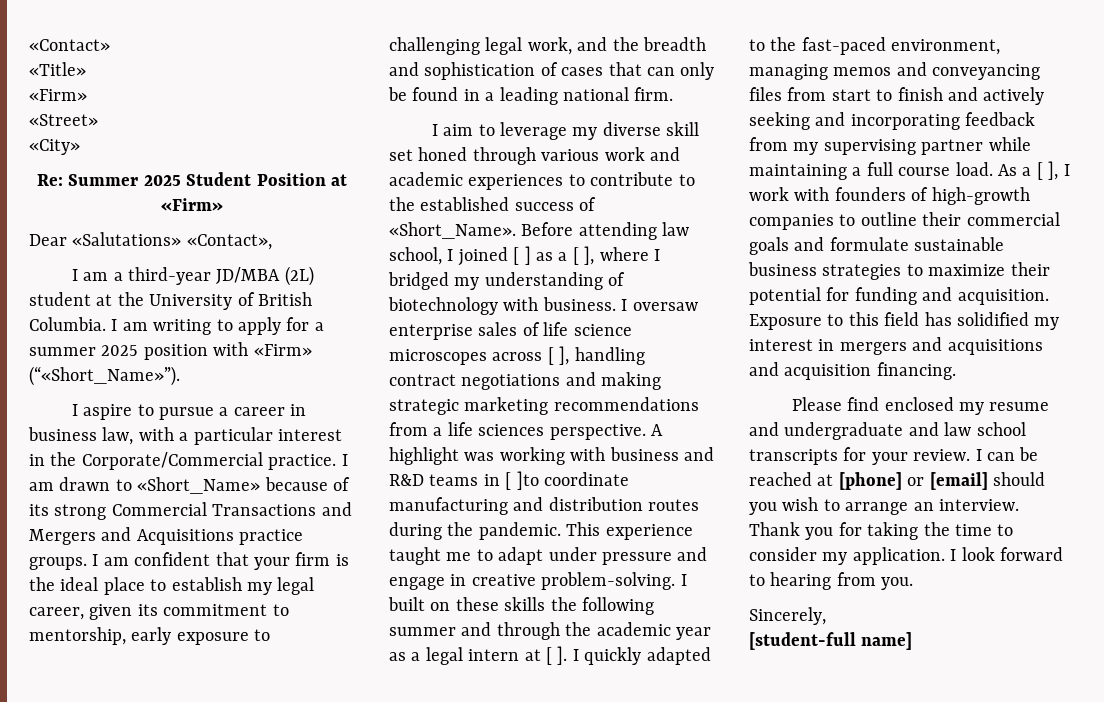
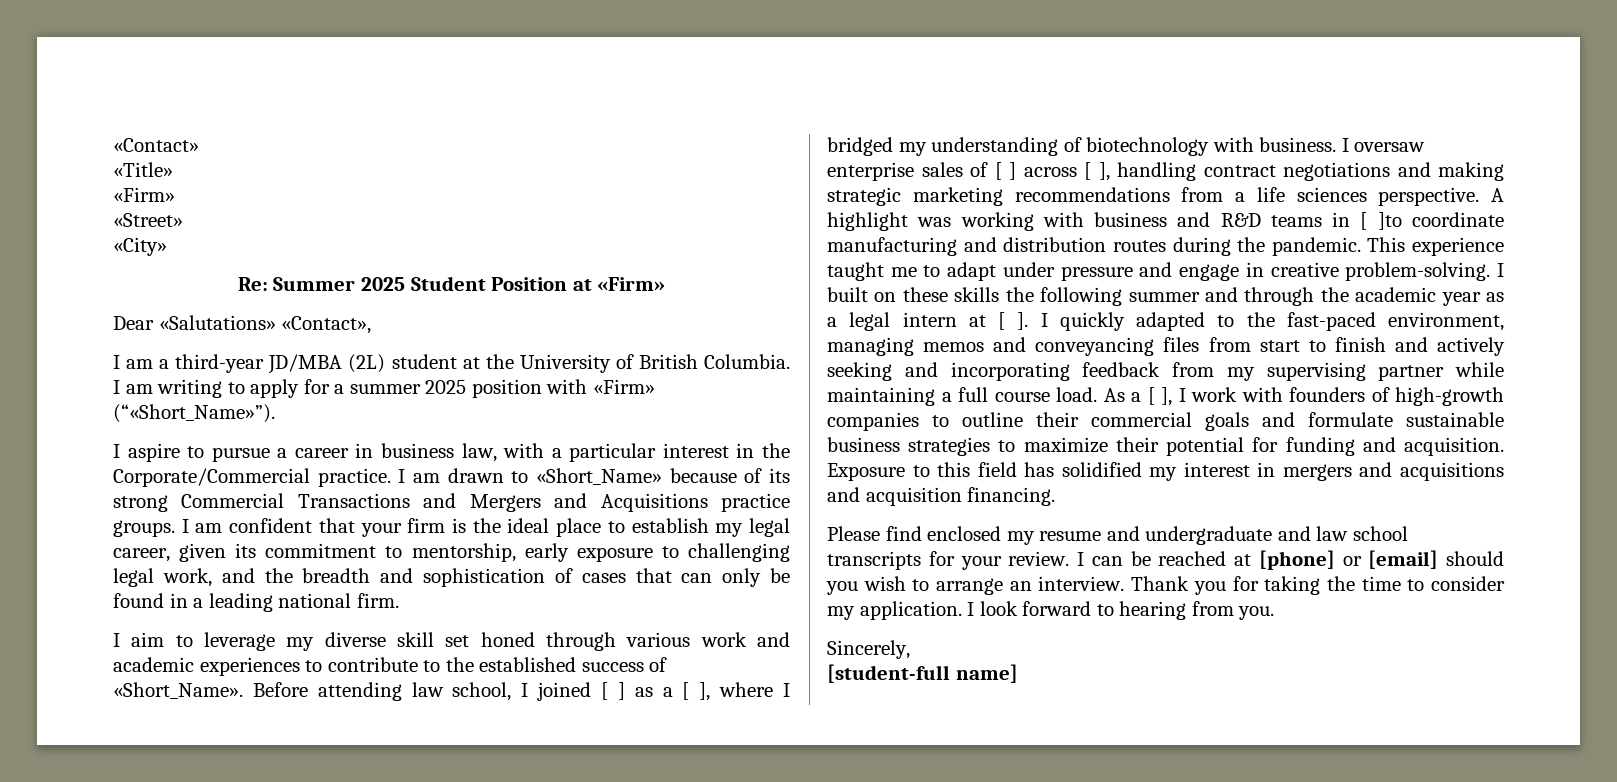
[543,322,632,336] [389,349,487,365] life science microscopes -> [994,162,1016,180] [ ]

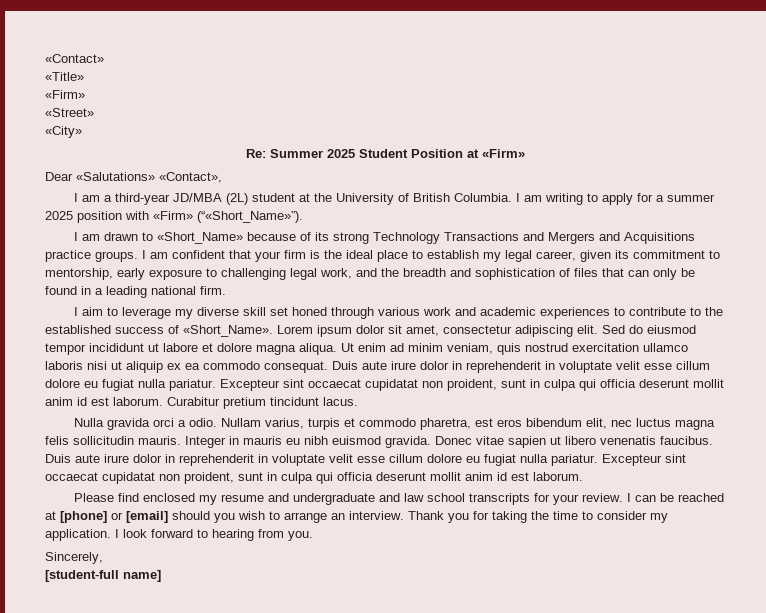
[127,443,790,462] [113,468,406,487] aspire to pursue a career in business law, with a particular interest in the Corporate/Commercial practice. I -> (78, 236) none
[181,493,285,508] Commercial -> [372,232,440,244] Technology
[581,573,626,583] cases -> [574,268,598,277] files
[252,682,790,701] [827,137,1426,156] [827,162,1504,181] [827,187,1504,206] [827,212,1504,231] [827,237,1504,256] [827,262,1504,281] [827,287,1504,306] [827,312,1504,331] [827,337,1505,356] [827,362,1504,381] [827,387,1504,406] [827,412,1504,431] [827,437,1504,456] [827,462,1504,481] [827,487,1056,506] Before attending law school, I joined [ ] as a [ ], where I bridged my understanding of biotechnology with business. I oversaw enterprise sales of [ ] across [ ], handling contract negotiations and making strategic marketing recommendations from a life sciences perspective. A highlight was working with business and R&D teams in [ ]to coordinate manufacturing and distribution routes during the pandemic. This experience taught me to adapt under pressure and engage in creative problem-solving. I built on these skills the following summer and through the academic year as a legal intern at [ ]. I quickly adapted to the fast-paced environment, managing memos and conveyancing files from start to finish and actively seeking and incorporating feedback from my supervising partner while maintaining a full course load. As a [ ], I work with founders of high-growth companies to outline their commercial goals and formulate sustainable business strategies to maximize their potential for funding and acquisition. Exposure to this field has solidified my interest in mergers and acquisitions and acquisition financing. -> [277,325,696,337] [45,343,688,355] [45,361,710,373] [45,379,724,391] [45,397,358,409] [73,418,715,430] [45,436,713,448] [45,454,686,466] [45,472,583,484] Lorem ipsum dolor sit amet, consectetur adipiscing elit. Sed do eiusmod tempor incididunt ut labore et dolore magna aliqua. Ut enim ad minim veniam, quis nostrud exercitation ullamco laboris nisi ut aliquip ex ea commodo consequat. Duis aute irure dolor in reprehenderit in voluptate velit esse cillum dolore eu fugiat nulla pariatur. Excepteur sint occaecat cupidatat non proident, sunt in culpa qui officia deserunt mollit anim id est laborum. Curabitur pretium tincidunt lacus. // Nulla gravida orci a odio. Nullam varius, turpis et commodo pharetra, est eros bibendum elit, nec luctus magna felis sollicitudin mauris. Integer in mauris eu nibh euismod gravida. Donec vitae sapien ut libero venenatis faucibus. Duis aute irure dolor in reprehenderit in voluptate velit esse cillum dolore eu fugiat nulla pariatur. Excepteur sint occaecat cupidatat non proident, sunt in culpa qui officia deserunt mollit anim id est laborum.

